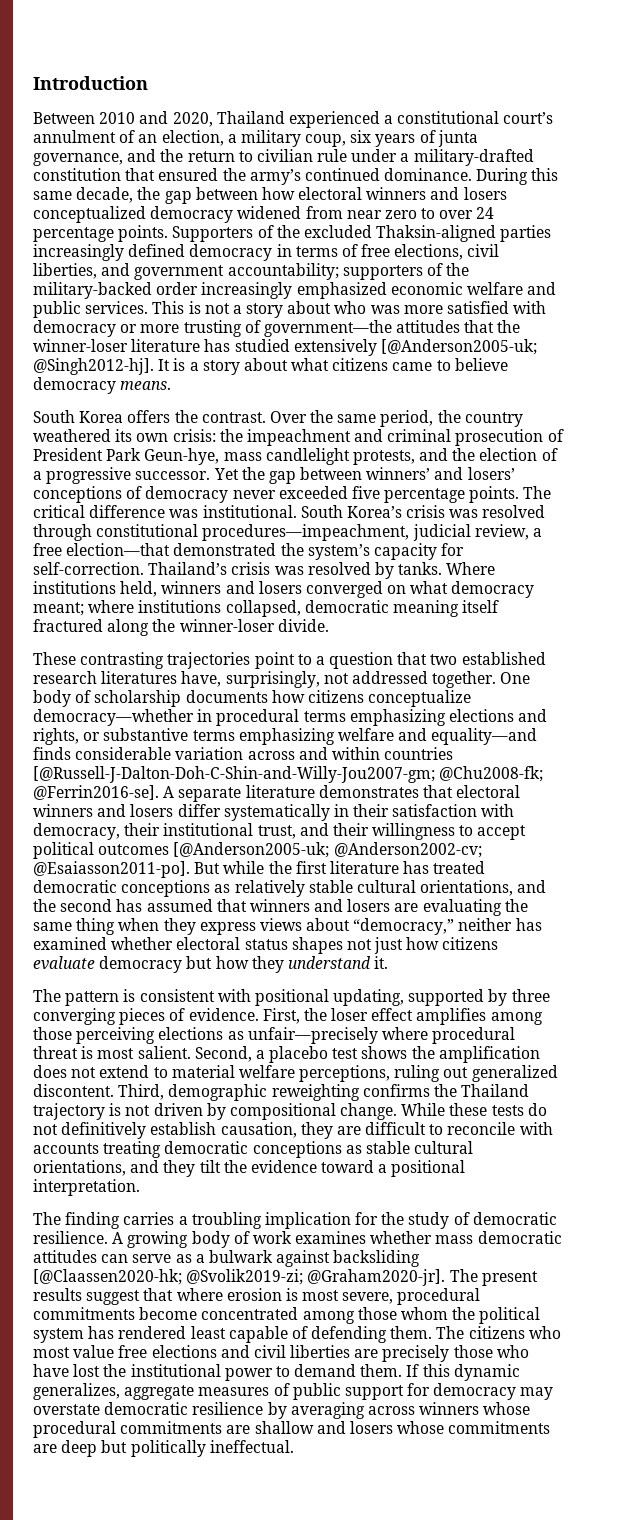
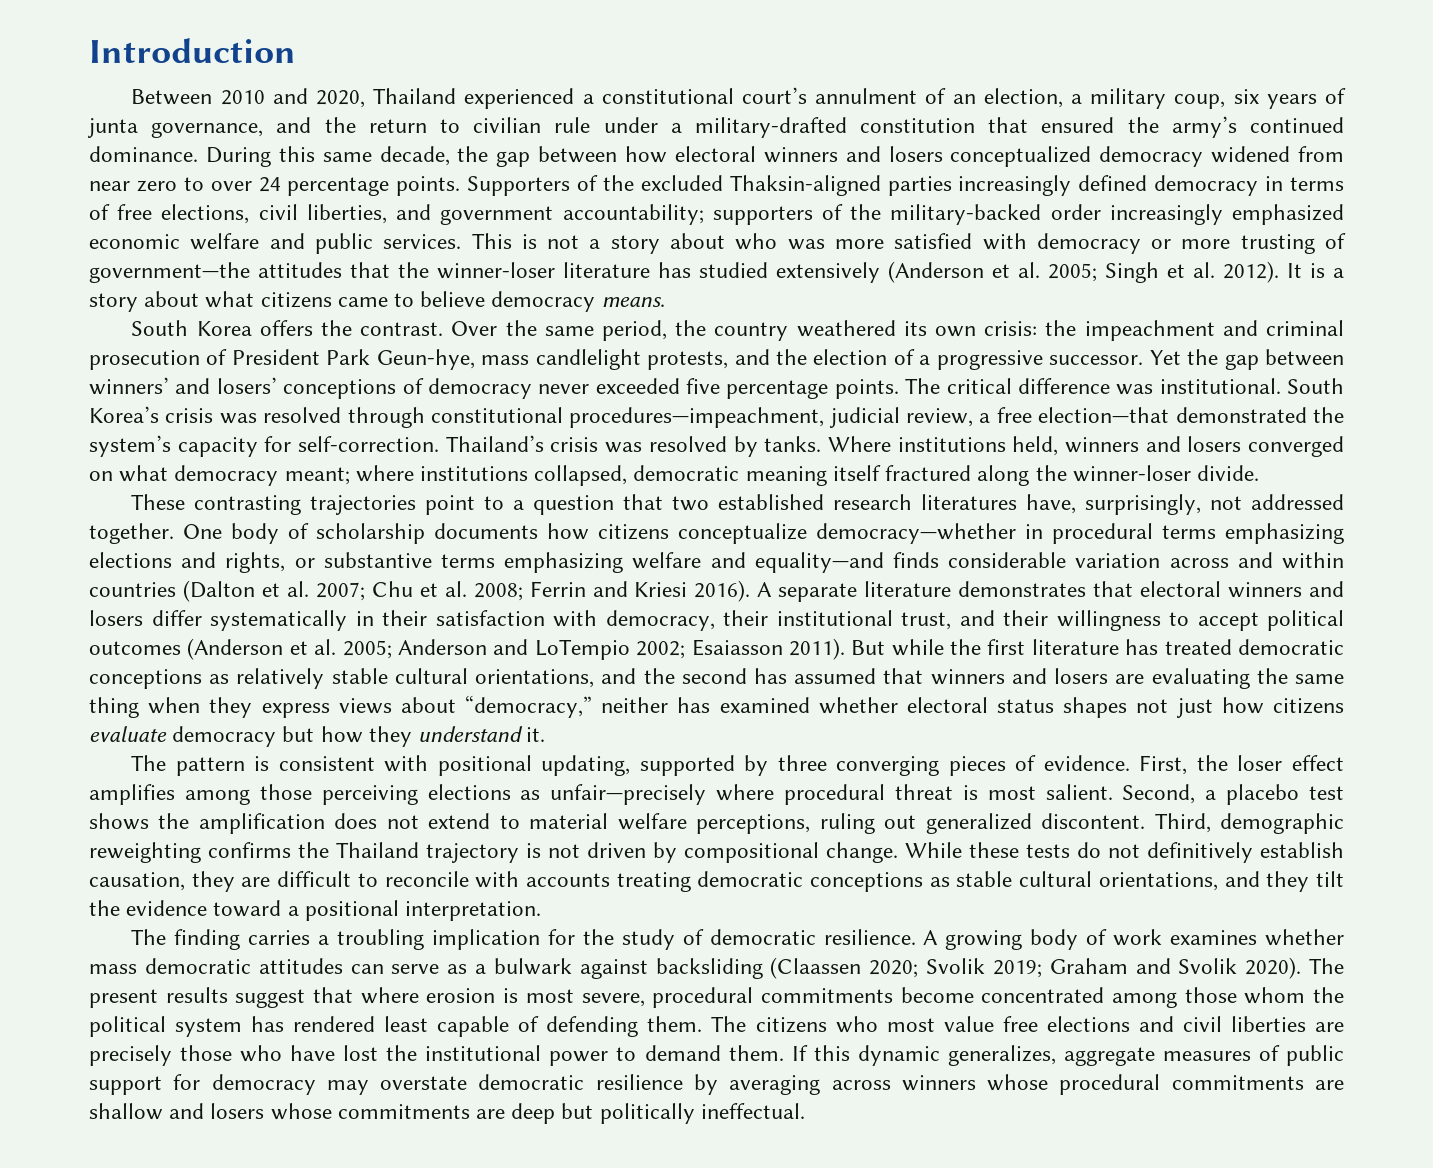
[380,339,537,355] [33,358,154,375] [@Anderson2005-uk; @Singh2012-hj]. -> [888,261,1279,283] (Anderson et al. 2005; Singh et al. 2012).
[33,766,544,783] [33,785,159,800] [@Russell-J-Dalton-Doh-C-Shin-and-Willy-Jou2007-gm; @Chu2008-fk; @Ferrin2016-se]. -> [182,580,751,602] (Dalton et al. 2007; Chu et al. 2008; Ferrin and Kriesi 2016).
[173,842,482,858] [33,861,190,878] [@Anderson2005-uk; @Anderson2002-cv; @Esaiasson2011-po]. -> [187,638,845,660] (Anderson et al. 2005; Anderson and LoTempio 2002; Esaiasson 2011).
[33,1269,446,1286] [@Claassen2020-hk; @Svolik2019-zi; @Graham2020-jr]. -> [770,957,1302,979] (Claassen 2020; Svolik 2019; Graham and Svolik 2020).

